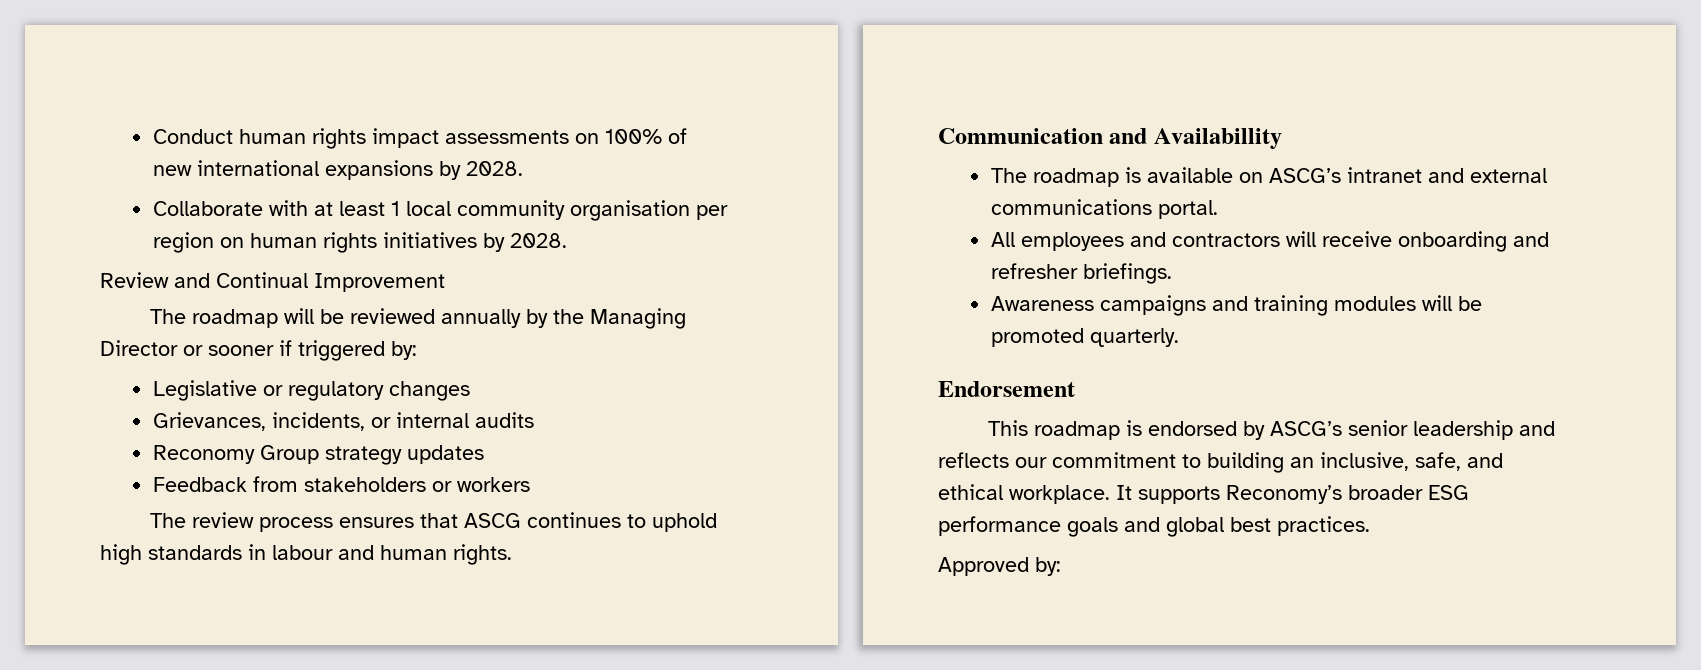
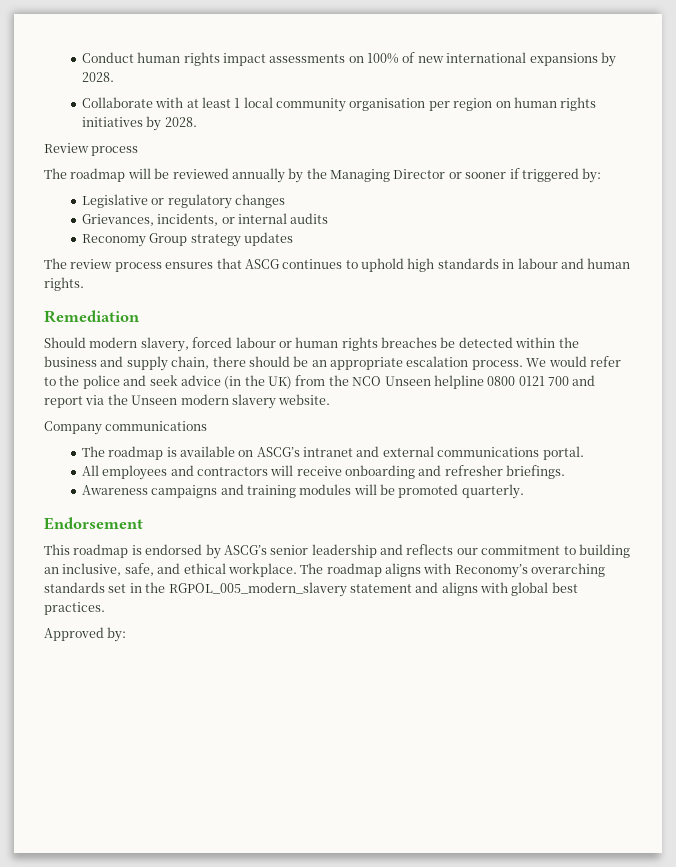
[174,272,445,292] and Continual Improvement -> [91,146,139,156] process
[152,476,530,492] // Feedback from stakeholders or workers -> (293, 239) none
[938,128,1282,149] Communication and Availabillity -> [44,310,140,323] [44,337,579,352] [44,356,621,371] [44,375,596,389] [44,394,331,409] [44,421,208,435] Remediation // Should modern slavery, forced labour or human rights breaches be detected within the business and supply chain, there should be an appropriate escalation process. We would refer to the police and seek advice (in the UK) from the NCO Unseen helpline 0800 0121 700 and report via the Unseen modern slavery website. // Company communications
[1116,485,1469,504] [938,516,1160,537] It supports Reconomy’s broader ESG performance goals and -> [300,563,606,578] [44,582,508,597] The roadmap aligns with Reconomy’s overarching standards set in the RGPOL_005_modern_slavery statement and aligns with

